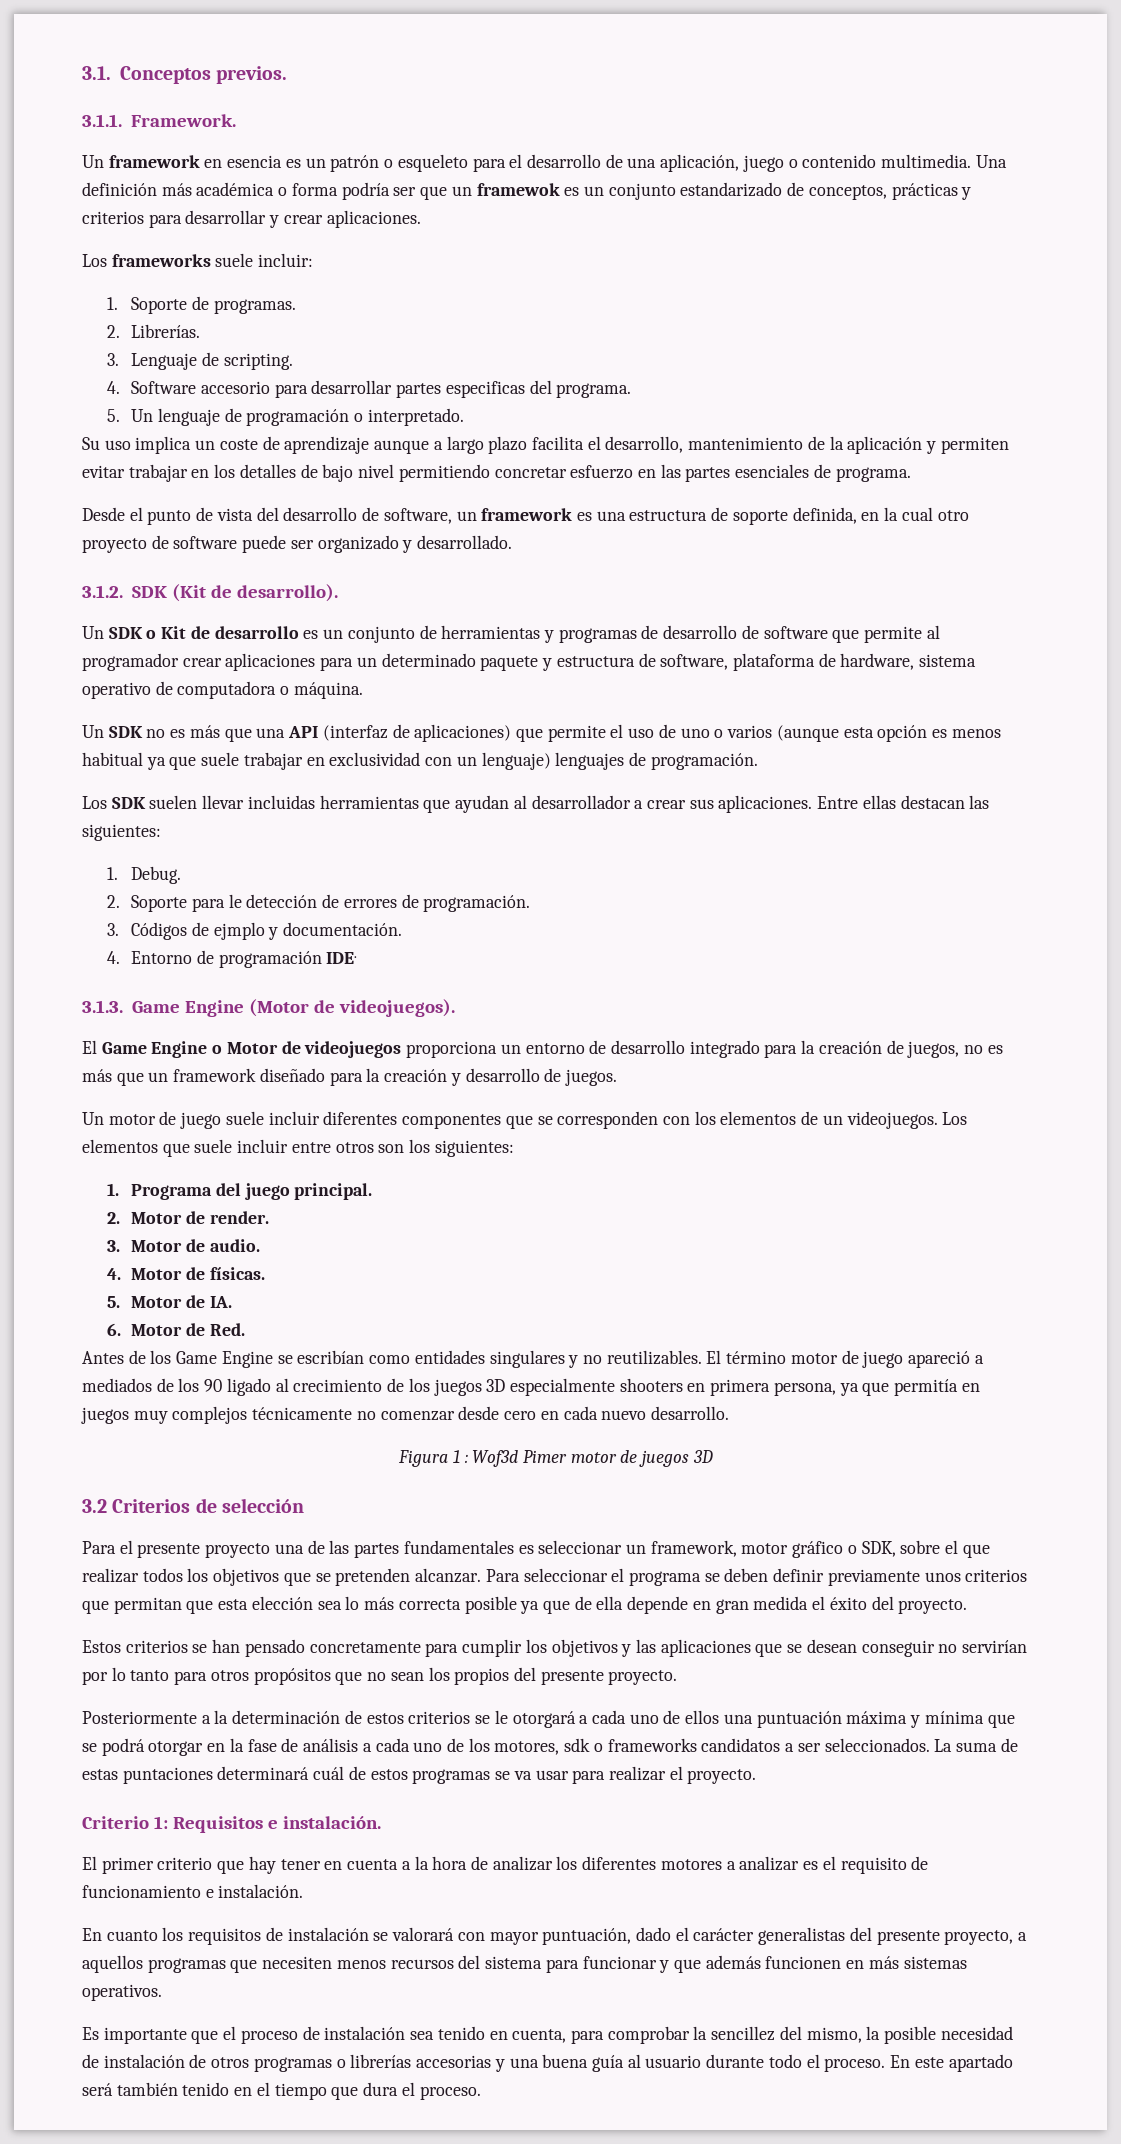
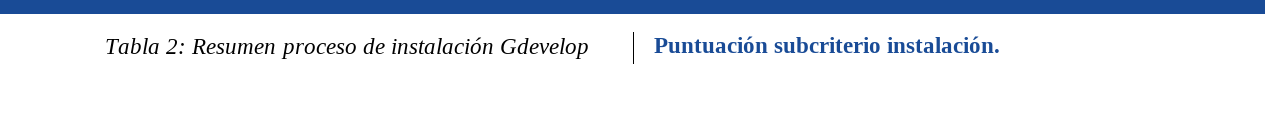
[82,66,288,84] [82,114,236,127] [82,154,1007,172] [82,182,972,200] [82,210,421,228] [82,253,314,267] [106,296,296,314] [106,324,201,338] [106,352,293,370] [106,380,632,398] [106,408,464,426] [82,436,1009,454] [82,464,911,482] [82,507,969,525] [82,535,513,553] [82,584,338,602] [82,625,940,643] [82,653,977,671] [82,681,363,699] [82,724,1001,742] [82,752,758,770] [82,795,990,813] [82,824,161,841] [106,866,182,884] [106,894,531,912] [106,922,403,940] [106,950,358,968] [82,999,455,1017] [82,1040,1003,1058] [82,1068,617,1086] [82,1111,968,1129] [82,1139,514,1157] [106,1183,373,1200] [106,1211,269,1224] [106,1239,260,1252] [106,1267,265,1280] [106,1295,232,1308] [106,1323,245,1336] [82,1350,984,1368] [82,1378,980,1396] [81,1406,729,1424] [398,1450,713,1467] [82,1498,304,1513] [82,1540,990,1558] [82,1568,1028,1586] [82,1596,968,1614] [82,1639,1028,1657] [82,1667,678,1685] [82,1710,1015,1728] [82,1738,1018,1756] [82,1766,757,1784] [82,1816,381,1833] [82,1856,929,1874] [82,1884,304,1898] [82,1927,1028,1945] [82,1955,967,1973] [82,1984,162,2001] [82,2026,1013,2044] [82,2054,1013,2072] [82,2082,481,2100] 3.1. Conceptos previos. // 3.1.1. Framework. // Un framework en esencia es un patrón o esqueleto para el desarrollo de una aplicación, juego o contenido multimedia. Una definición más académica o forma podría ser que un framewok es un conjunto estandarizado de conceptos, prácticas y criterios para desarrollar y crear aplicaciones. // Los frameworks suele incluir: // 1. Soporte de programas. // 2. Librerías. // 3. Lenguaje de scripting. // 4. Software accesorio para desarrollar partes especificas del programa. // 5. Un lenguaje de programación o interpretado. // Su uso implica un coste de aprendizaje aunque a largo plazo facilita el desarrollo, mantenimiento de la aplicación y permiten evitar trabajar en los detalles de bajo nivel permitiendo concretar esfuerzo en las partes esenciales de programa. // Desde el punto de vista del desarrollo de software, un framework es una estructura de soporte definida, en la cual otro proyecto de software puede ser organizado y desarrollado. // 3.1.2. SDK (Kit de desarrollo). // Un SDK o Kit de desarrollo es un conjunto de herramientas y programas de desarrollo de software que permite al programador crear aplicaciones para un determinado paquete y estructura de software, plataforma de hardware, sistema operativo de computadora o máquina. // Un SDK no es más que una API (interfaz de aplicaciones) que permite el uso de uno o varios (aunque esta opción es menos habitual ya que suele trabajar en exclusividad con un lenguaje) lenguajes de programación. // Los SDK suelen llevar incluidas herramientas que ayudan al desarrollador a crear sus aplicaciones. Entre ellas destacan las siguientes: // 1. Debug. // 2. Soporte para le detección de errores de programación. // 3. Códigos de ejmplo y documentación. // 4. Entorno de programación IDE. // 3.1.3. Game Engine (Motor de videojuegos). // El Game Engine o Motor de videojuegos proporciona un entorno de desarrollo integrado para la creación de juegos, no es más que un framework diseñado para la creación y desarrollo de juegos. // Un motor de juego suele incluir diferentes componentes que se corresponden con los elementos de un videojuegos. Los elementos que suele incluir entre otros son los siguientes: // 1. Programa del juego principal. // 2. Motor de render. // 3. Motor de audio. // 4. Motor de físicas. // 5. Motor de IA. // 6. Motor de Red. // Antes de los Game Engine se escribían como entidades singulares y no reutilizables. El término motor de juego apareció a mediados de los 90 ligado al crecimiento de los juegos 3D especialmente shooters en primera persona, ya que permitía en juegos muy complejos técnicamente no comenzar desde cero en cada nuevo desarrollo. // Figura 1 : Wof3d Pimer motor de juegos 3D // 3.2 Criterios de selección // Para el presente proyecto una de las partes fundamentales es seleccionar un framework, motor gráfico o SDK, sobre el que realizar todos los objetivos que se pretenden alcanzar. Para seleccionar el programa se deben definir previamente unos criterios que permitan que esta elección sea lo más correcta posible ya que de ella depende en gran medida el éxito del proyecto. // Estos criterios se han pensado concretamente para cumplir los objetivos y las aplicaciones que se desean conseguir no servirían por lo tanto para otros propósitos que no sean los propios del presente proyecto. // Posteriormente a la determinación de estos criterios se le otorgará a cada uno de ellos una puntuación máxima y mínima que se podrá otorgar en la fase de análisis a cada uno de los motores, sdk o frameworks candidatos a ser seleccionados. La suma de estas puntaciones determinará cuál de estos programas se va usar para realizar el proyecto. // Criterio 1: Requisitos e instalación. // El primer criterio que hay tener en cuenta a la hora de analizar los diferentes motores a analizar es el requisito de funcionamiento e instalación. // En cuanto los requisitos de instalación se valorará con mayor puntuación, dado el carácter generalistas del presente proyecto, a aquellos programas que necesiten menos recursos del sistema para funcionar y que además funcionen en más sistemas operativos. // Es importante que el proceso de instalación sea tenido en cuenta, para comprobar la sencillez del mismo, la posible necesidad de instalación de otros programas o librerías accesorias y una buena guía al usuario durante todo el proceso. En este apartado será también tenido en el tiempo que dura el proceso. -> [104,37,590,59] [654,36,1001,53] Tabla 2: Resumen proceso de instalación Gdevelop // Puntuación subcriterio instalación.

